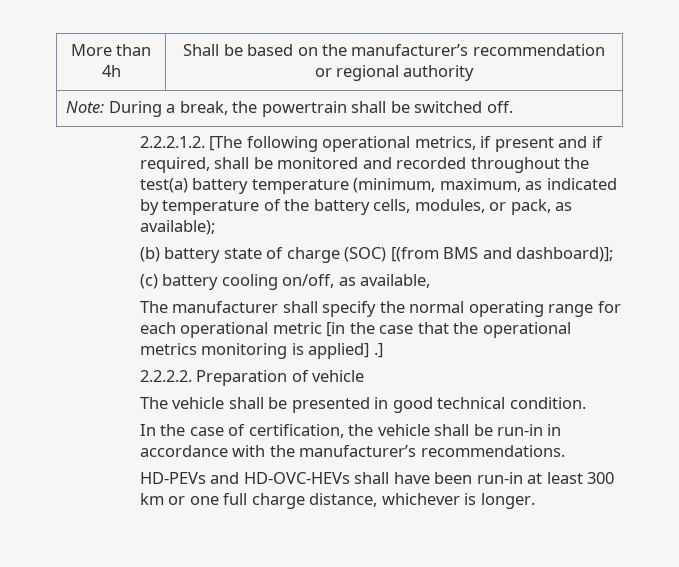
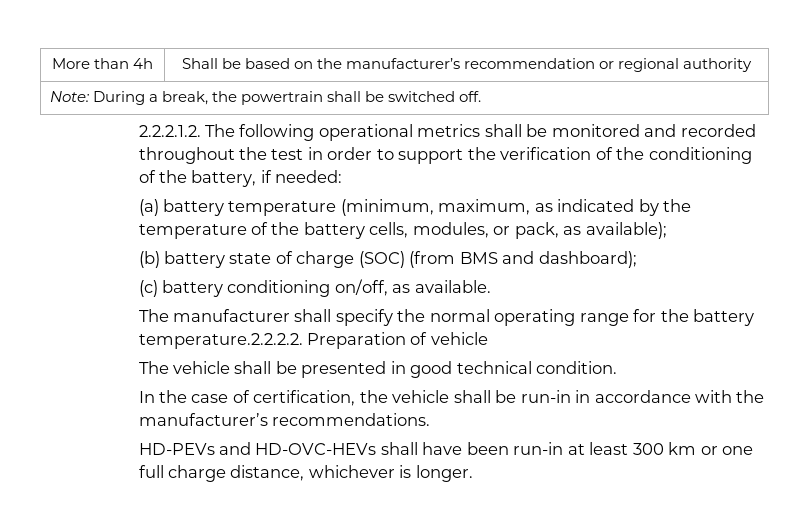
[209,136,243,151] [The -> [205,124,236,137] The
[414,136,603,152] [139,157,210,173] metrics, if present and if required, -> [417,124,481,137] metrics
[139,178,188,193] test(a) -> [271,147,752,164] [138,170,343,187] [138,199,159,216] test in order to support the verification of the conditioning of the battery, if needed: // (a)
(159, 207) none -> [663,199,692,212] the
[390,247,439,262] [(from -> [409,251,456,268] (from
[516,247,614,262] dashboard)]; -> [538,251,637,268] dashboard);
[221,274,278,290] cooling -> [227,280,331,297] conditioning
[360,274,431,288] available, -> [414,280,491,293] available.
[139,322,571,338] [139,343,383,359] [139,370,192,382] each operational metric [in the case that the operational metrics monitoring is applied] .] // 2.2.2.2. -> [660,309,755,326] [138,333,303,349] the battery temperature.2.2.2.2.

